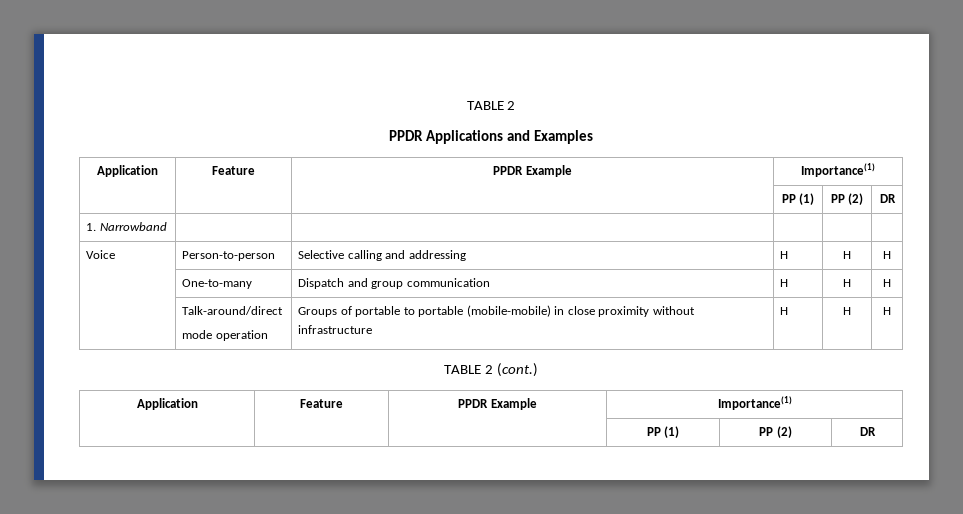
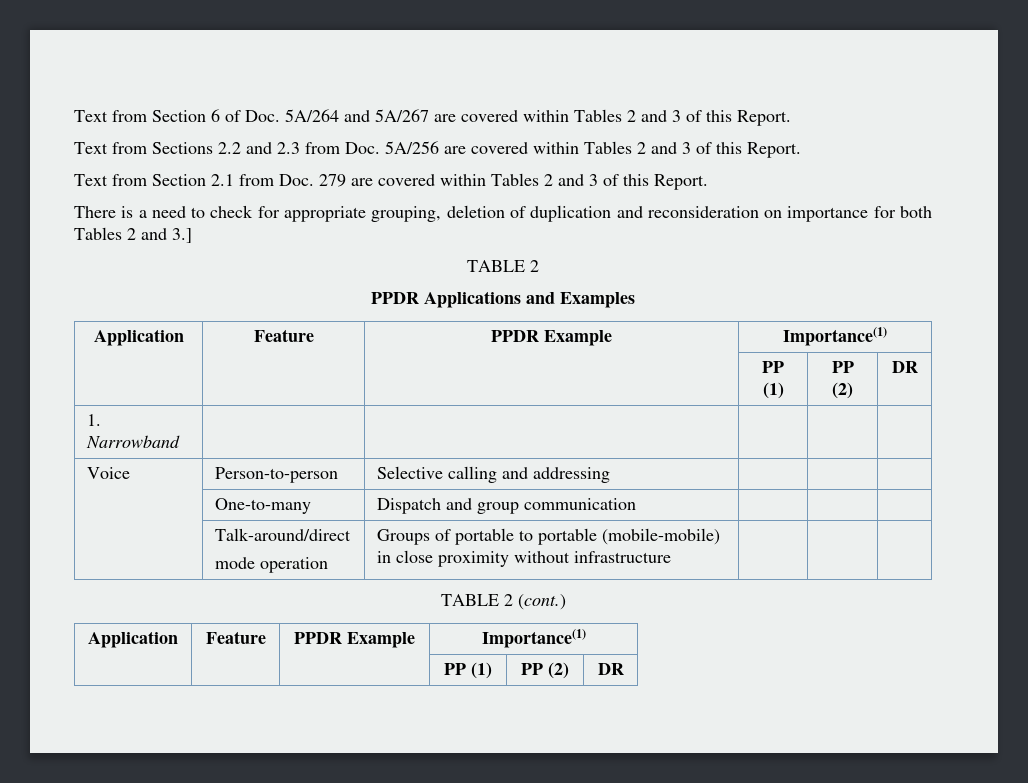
(466, 105) none -> [74,109,791,126] [74,141,801,158] [74,173,708,190] [74,205,932,222] [74,227,192,243] Text from Section 6 of Doc. 5A/264 and 5A/267 are covered within Tables 2 and 3 of this Report. // Text from Sections 2.2 and 2.3 from Doc. 5A/256 are covered within Tables 2 and 3 of this Report. // Text from Section 2.1 from Doc. 279 are covered within Tables 2 and 3 of this Report. // There is a need to check for appropriate grouping, deletion of duplication and reconsideration on importance for both Tables 2 and 3.] //
[780,251,789,259] [843,251,851,259] [883,251,891,259] H | H | H -> (611, 475) | |
[780,279,789,287] [843,279,851,287] [883,279,891,287] H | H | H -> (637, 504) | |
[780,307,789,315] [843,307,851,315] [883,307,891,315] H | H | H -> (672, 557) | |

